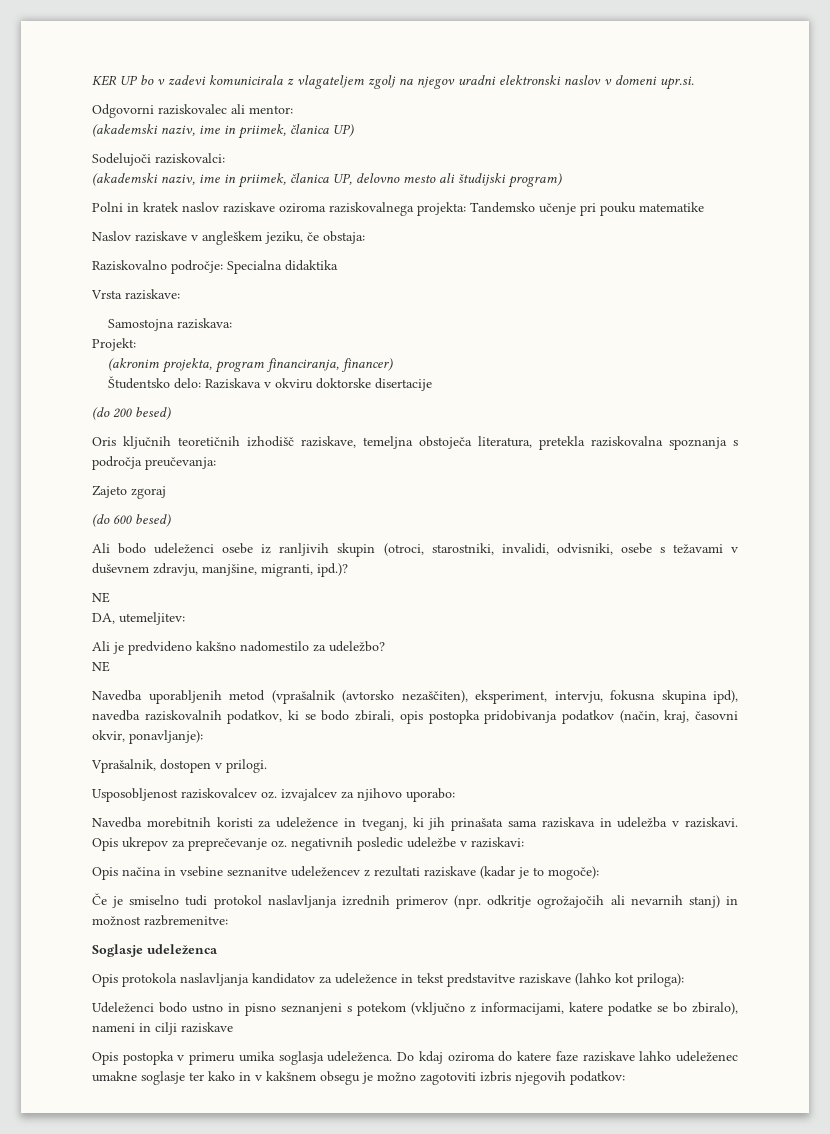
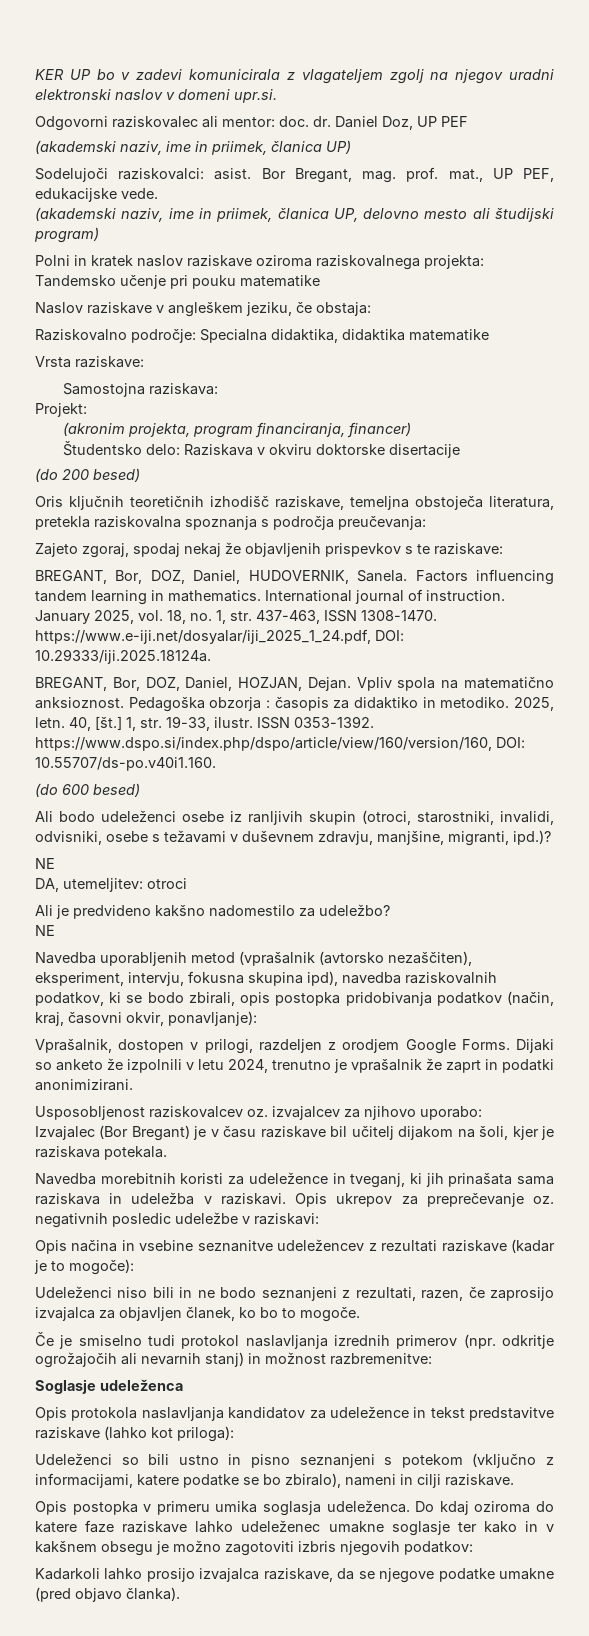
(293, 109) none -> [279,116,468,130] doc. dr. Daniel Doz, UP PEF
(225, 158) none -> [214,167,554,183] [35,188,158,202] asist. Bor Bregant, mag. prof. mat., UP PEF, edukacijske vede.
(282, 267) none -> [271,329,338,343] didaktika,
(338, 265) none -> [409,329,489,341] matematike
[131,486,166,499] zgoraj -> [82,542,503,558] [35,569,554,585] [35,589,505,605] [35,610,437,624] [35,629,404,644] [35,649,211,664] [35,677,554,691] [35,697,554,712] [35,716,374,731] [35,737,525,751] [35,757,216,771] zgoraj, spodaj nekaj že objavljenih prispevkov s te raziskave: // BREGANT, Bor, DOZ, Daniel, HUDOVERNIK, Sanela. Factors influencing tandem learning in mathematics. International journal of instruction. January 2025, vol. 18, no. 1, str. 437-463, ISSN 1308-1470. https://www.e-iji.net/dosyalar/iji_2025_1_24.pdf, DOI: 10.29333/iji.2025.18124a. // BREGANT, Bor, DOZ, Daniel, HOZJAN, Dejan. Vpliv spola na matematično anksioznost. Pedagoška obzorja : časopis za didaktiko in metodiko. 2025, letn. 40, [št.] 1, str. 19-33, ilustr. ISSN 0353-1392. https://www.dspo.si/index.php/dspo/article/view/160/version/160, DOI: 10.55707/ds-po.v40i1.160.
(185, 618) none -> [147,878,187,889] otroci
[226,759,267,773] prilogi. -> [204,1039,554,1054] [35,1058,554,1073] [35,1079,133,1091] prilogi, razdeljen z orodjem Google Forms. Dijaki so anketo že izpolnili v letu 2024, trenutno je vprašalnik že zaprt in podatki anonimizirani.
(455, 795) none -> [35,1125,554,1141] [35,1146,167,1160] // Izvajalec (Bor Bregant) je v času raziskave bil učitelj dijakom na šoli, kjer je raziskava potekala.
(599, 873) none -> [35,1286,554,1301] [35,1307,360,1322] // Udeleženci niso bili in ne bodo seznanjeni z rezultati, razen, če zaprosijo izvajalca za objavljen članek, ko bo to mogoče.
[159,1002,187,1013] bodo -> [121,1454,170,1465] so bili
[181,1022,233,1033] raziskave -> [445,1474,514,1486] raziskave.
(625, 1078) none -> [35,1568,555,1583] [35,1587,180,1602] // Kadarkoli lahko prosijo izvajalca raziskave, da se njegove podatke umakne (pred objavo članka).

